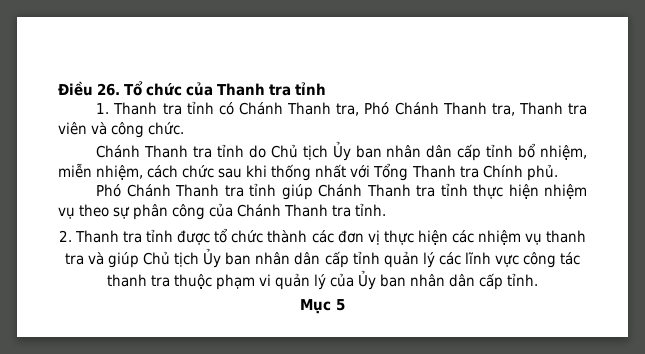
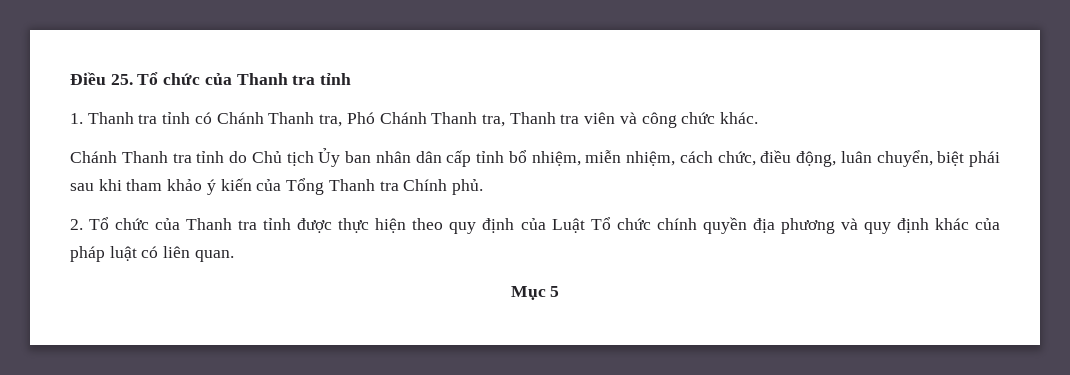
[97,83,121,96] 26. -> [110,74,133,85] 25.
[148,122,185,135] chức. -> [681,112,759,124] chức khác.
[182,164,371,181] chức sau khi thống nhất với -> [717,150,1000,167] [70,178,282,195] chức, điều động, luân chuyển, biệt phái sau khi tham khảo ý kiến của
[96,183,587,200] [58,203,387,220] [59,228,586,245] [65,248,580,268] [106,270,539,290] Phó Chánh Thanh tra tỉnh giúp Chánh Thanh tra tỉnh thực hiện nhiệm vụ theo sự phân công của Chánh Thanh tra tỉnh. // 2. Thanh tra tỉnh được tổ chức thành các đơn vị thực hiện các nhiệm vụ thanh tra và giúp Chủ tịch Ủy ban nhân dân cấp tỉnh quản lý các lĩnh vực công tác thanh tra thuộc phạm vi quản lý của Ủy ban nhân dân cấp tỉnh. -> [70,217,1000,234] [70,246,234,262] 2. Tổ chức của Thanh tra tỉnh được thực hiện theo quy định của Luật Tổ chức chính quyền địa phương và quy định khác của pháp luật có liên quan.

